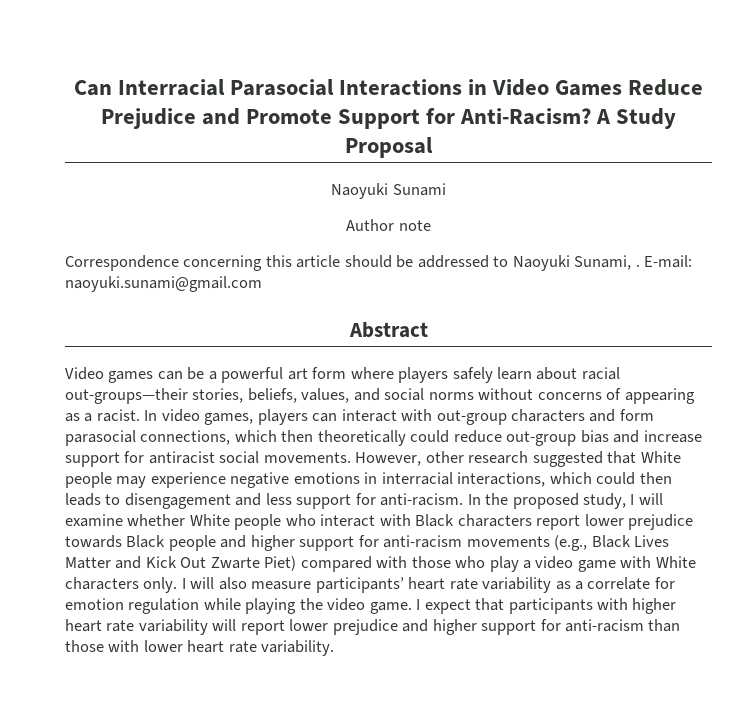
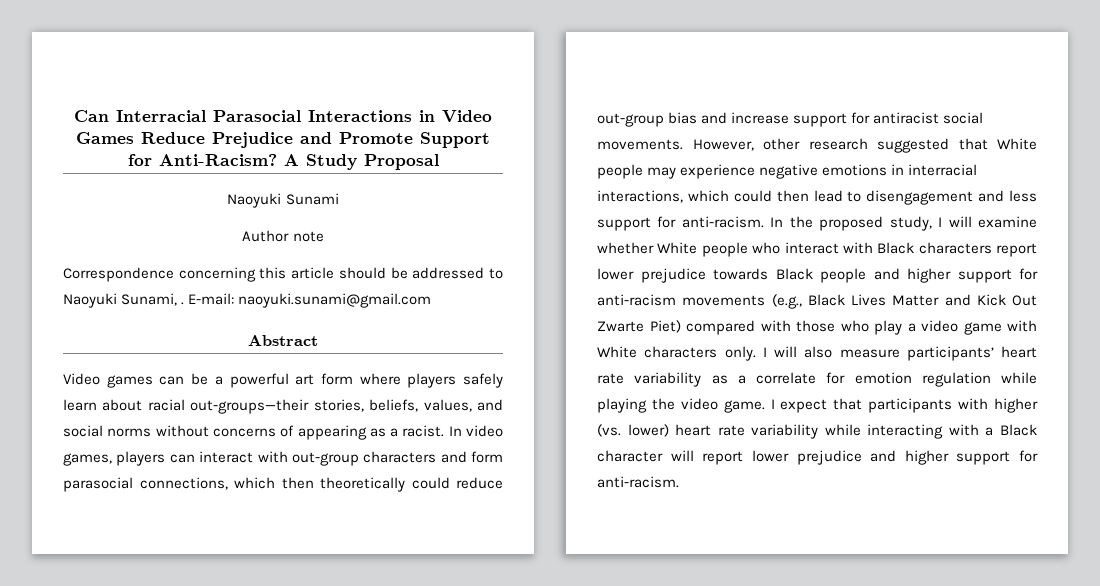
[65,493,101,506] leads -> [813,190,843,202] lead
[65,619,208,635] heart rate variability -> [597,424,1037,439] [597,450,663,462] (vs. lower) heart rate variability while interacting with a Black character
[565,619,681,632] [65,640,335,656] anti-racism than those with lower heart rate variability. -> [597,476,679,488] anti-racism.

